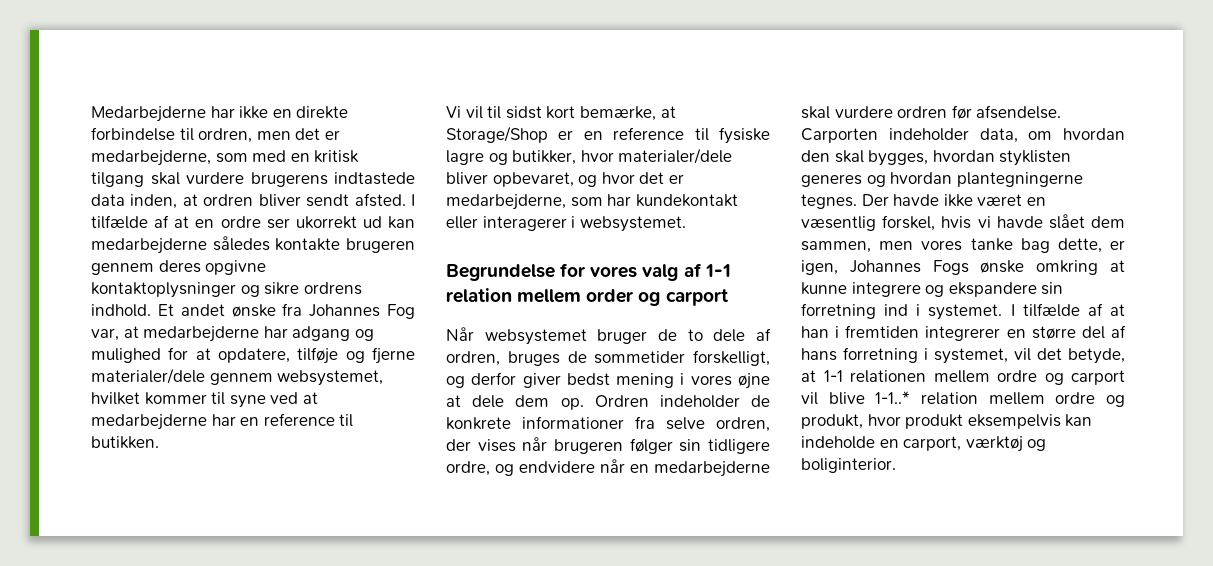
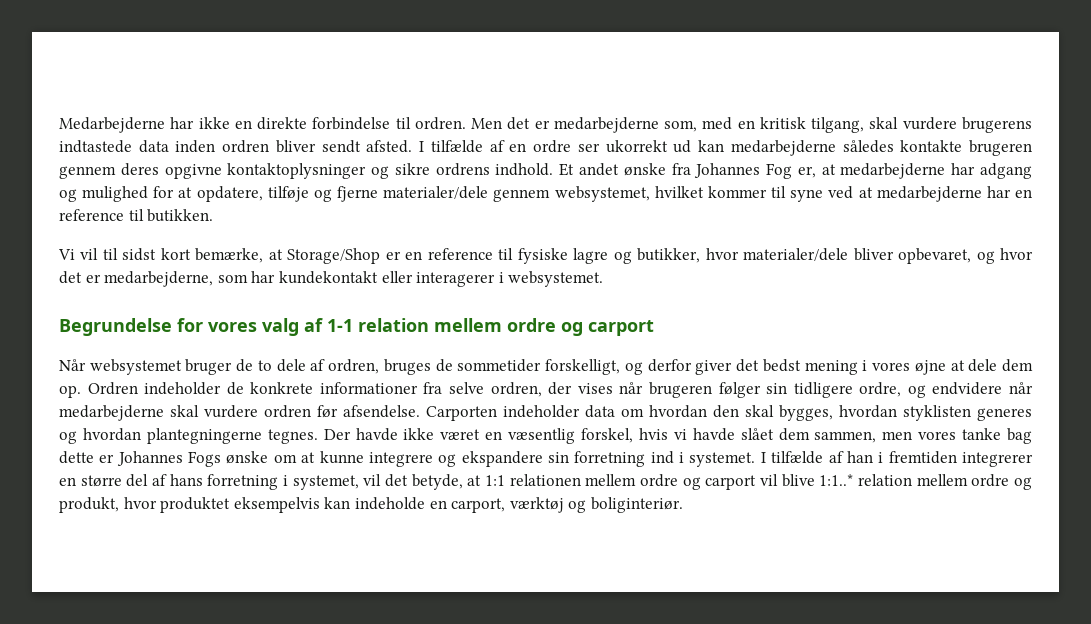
[198,128,340,143] [91,150,248,166] ordren, men det er medarbejderne, som -> [414,117,698,133] ordren. Men det er medarbejderne som,
[91,172,144,187] tilgang -> [811,117,865,133] tilgang,
[130,194,198,209] inden, at -> [175,140,216,153] inden
[174,216,190,228] at -> (505, 146) none
[91,328,119,341] var, -> [797,166,816,178] er,
[586,289,634,303] order -> [507,318,556,332] ordre
(561, 380) none -> [736,359,760,372] det
[630,464,649,473] en -> (1033, 388) none
[979,128,1018,143] data, -> [585,405,615,418] data
[1057,238,1125,253] [801,260,838,275] dette, er igen, -> [59,451,115,464] dette er
[1036,260,1099,275] omkring -> [273,454,297,463] om
[1110,304,1125,316] at -> (844, 457) none
[823,370,843,382] 1-1 -> [485,475,506,486] 1:1
[875,391,911,404] 1-1..* -> [819,474,854,486] 1:1..*
[905,414,964,429] produkt -> [160,497,231,513] produktet
[801,458,896,473] boliginterior. -> [590,497,683,513] boliginteriør.

